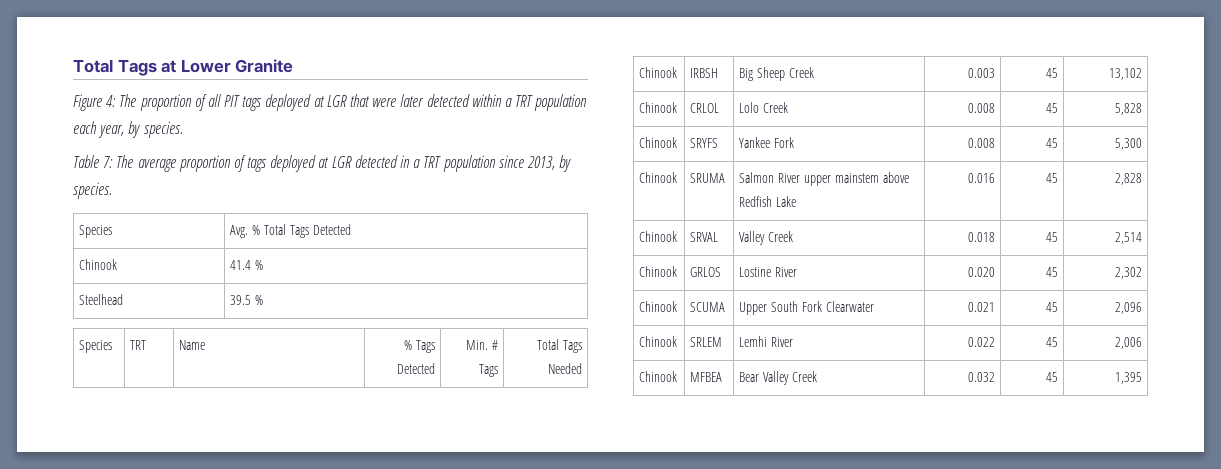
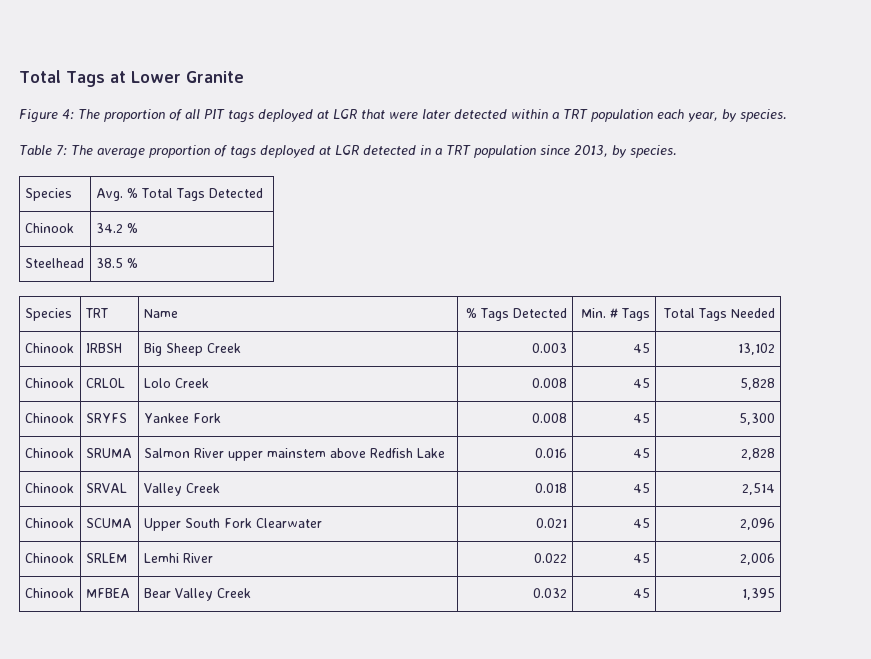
[230,260,252,270] 41.4 -> [95,223,123,233] 34.2
[230,295,252,305] 39.5 -> [95,258,123,268] 38.5
[639,266,678,277] [690,267,722,277] [739,267,798,277] [967,267,995,277] [1045,267,1058,277] [1114,267,1142,279] // Chinook | GRLOS | Lostine River | 0.020 | 45 | 2,302 -> (776, 489) none

